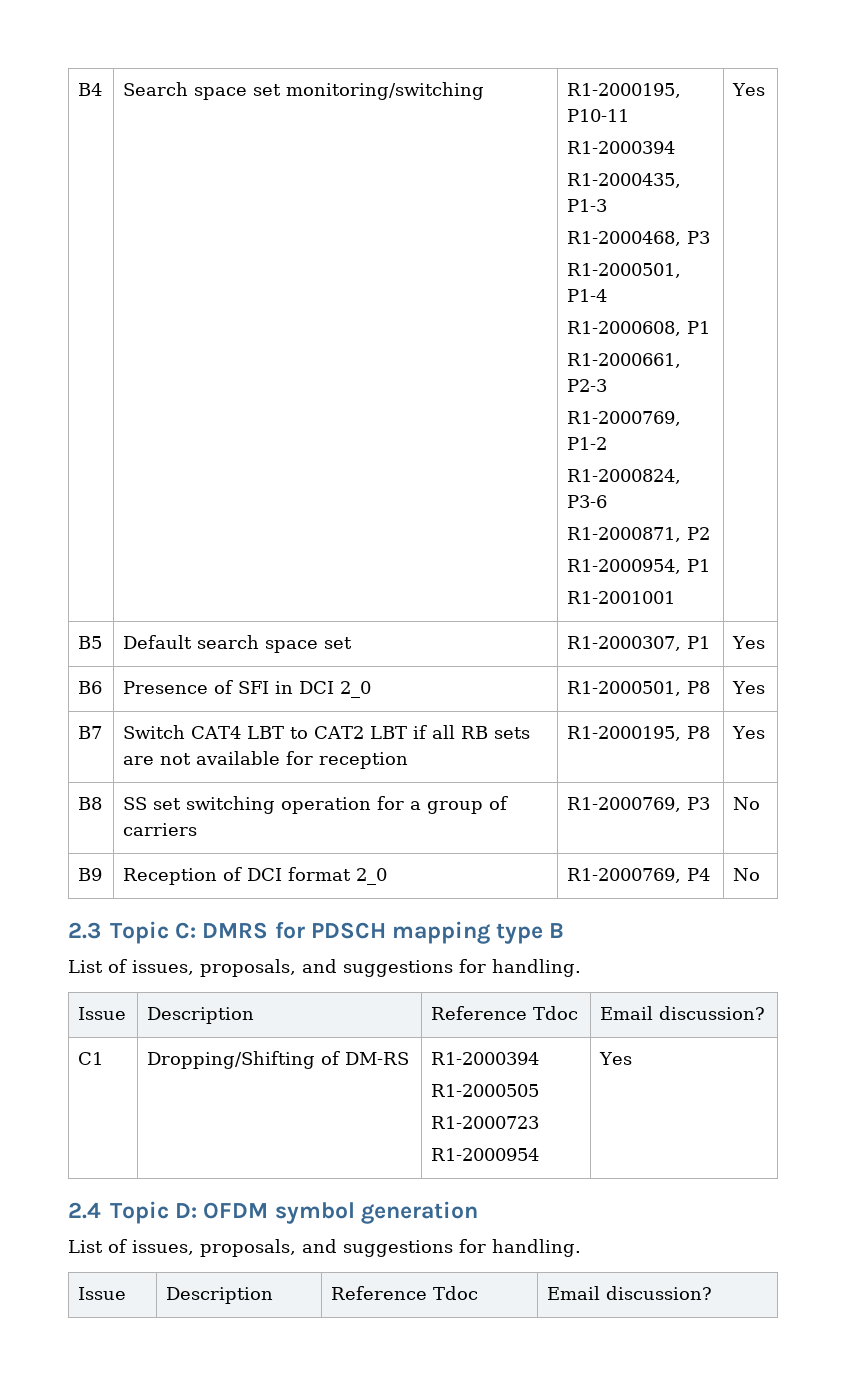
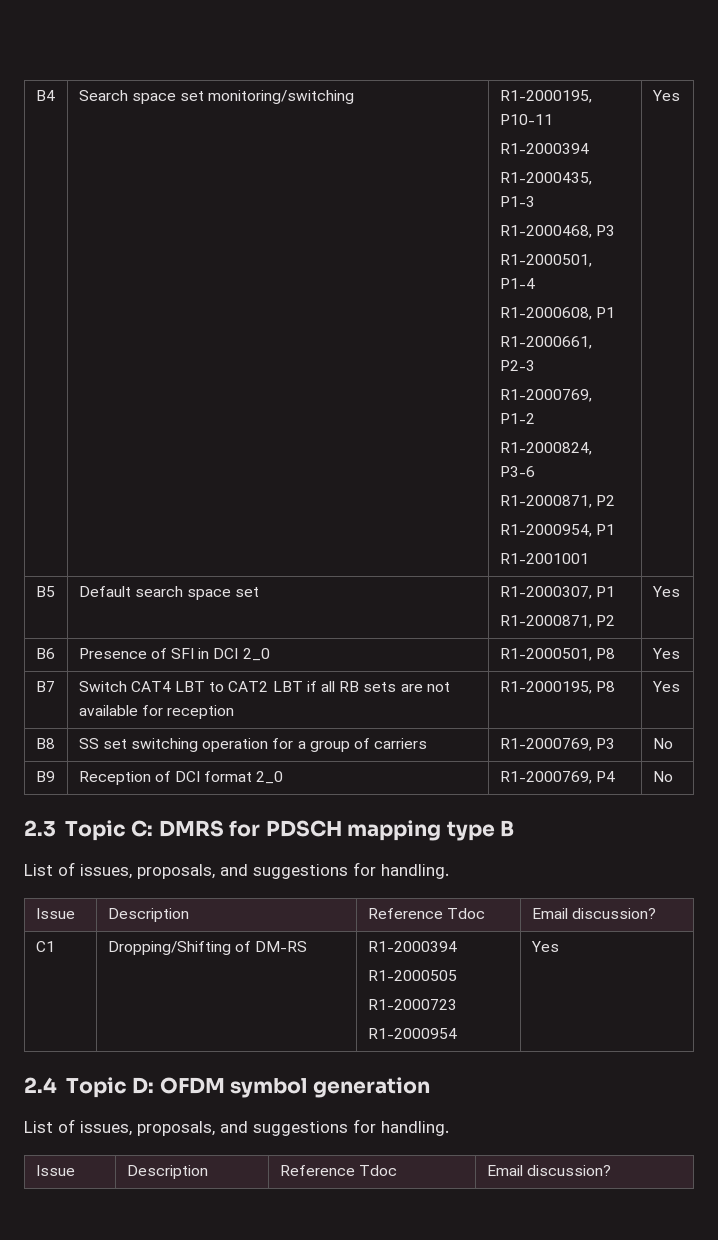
(711, 642) none -> [499,615,615,628] // R1-2000871, P2

